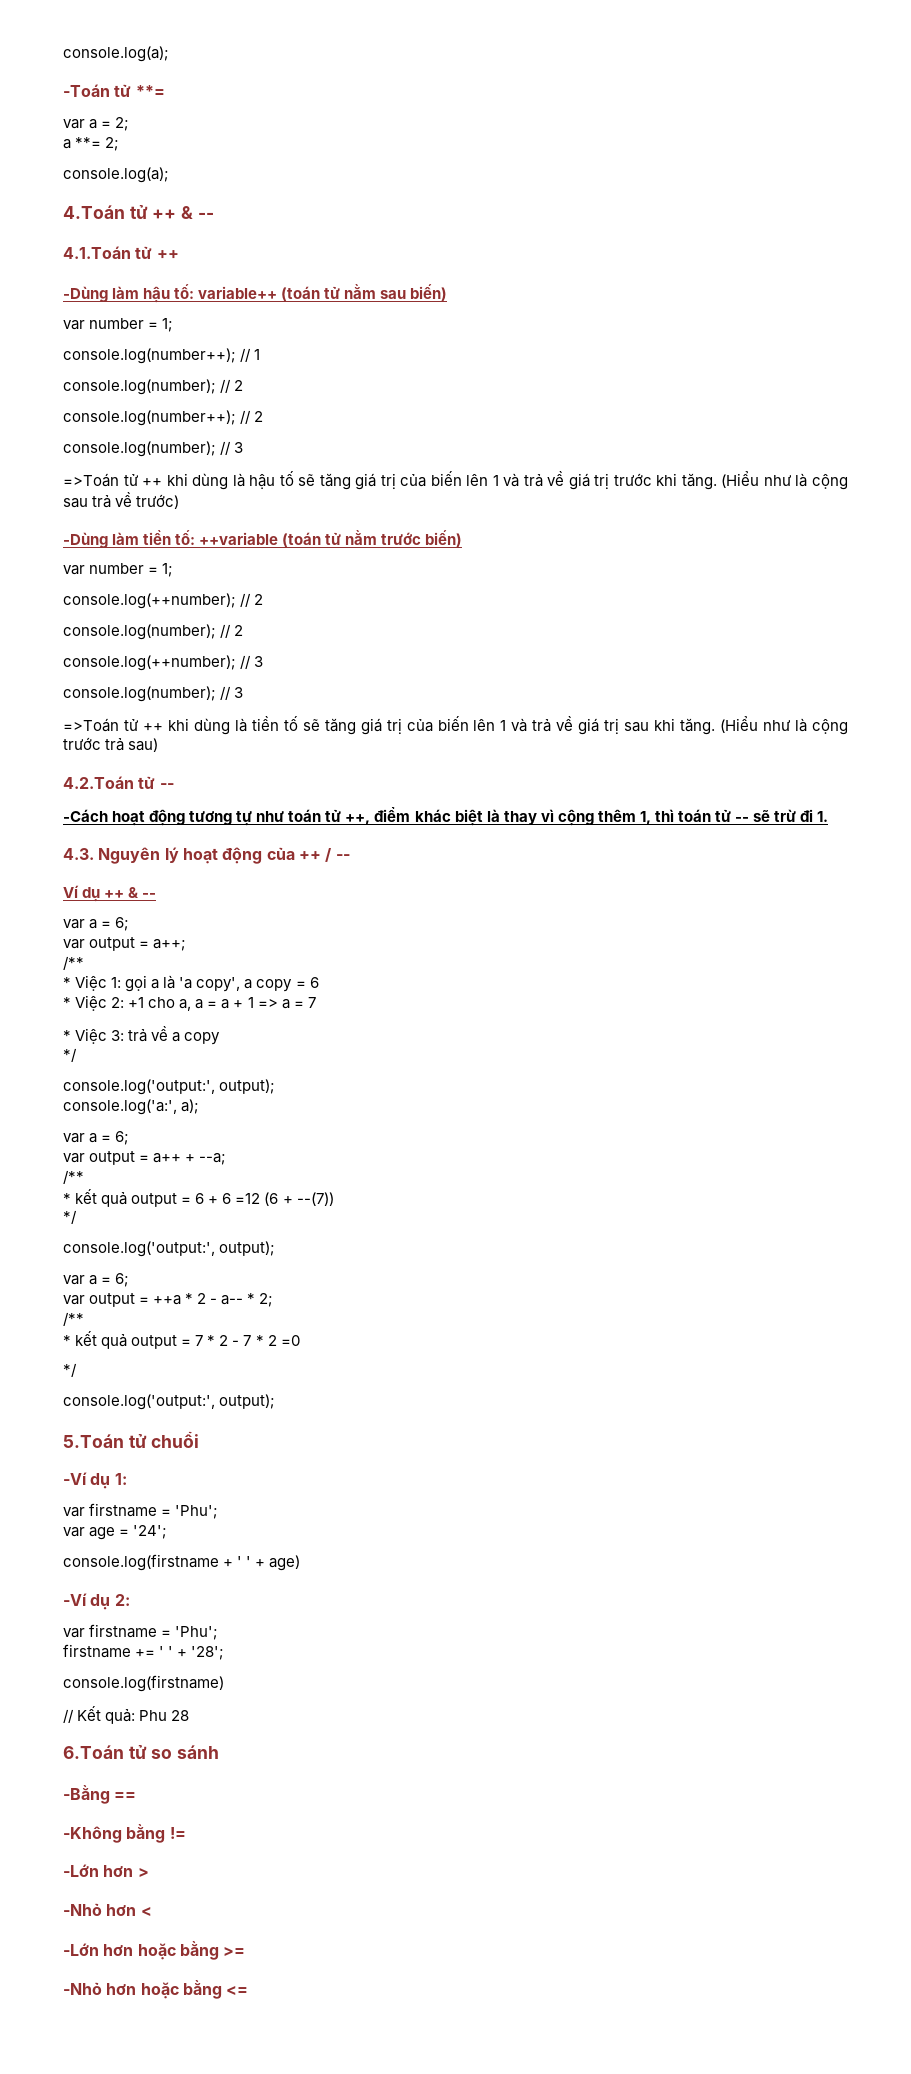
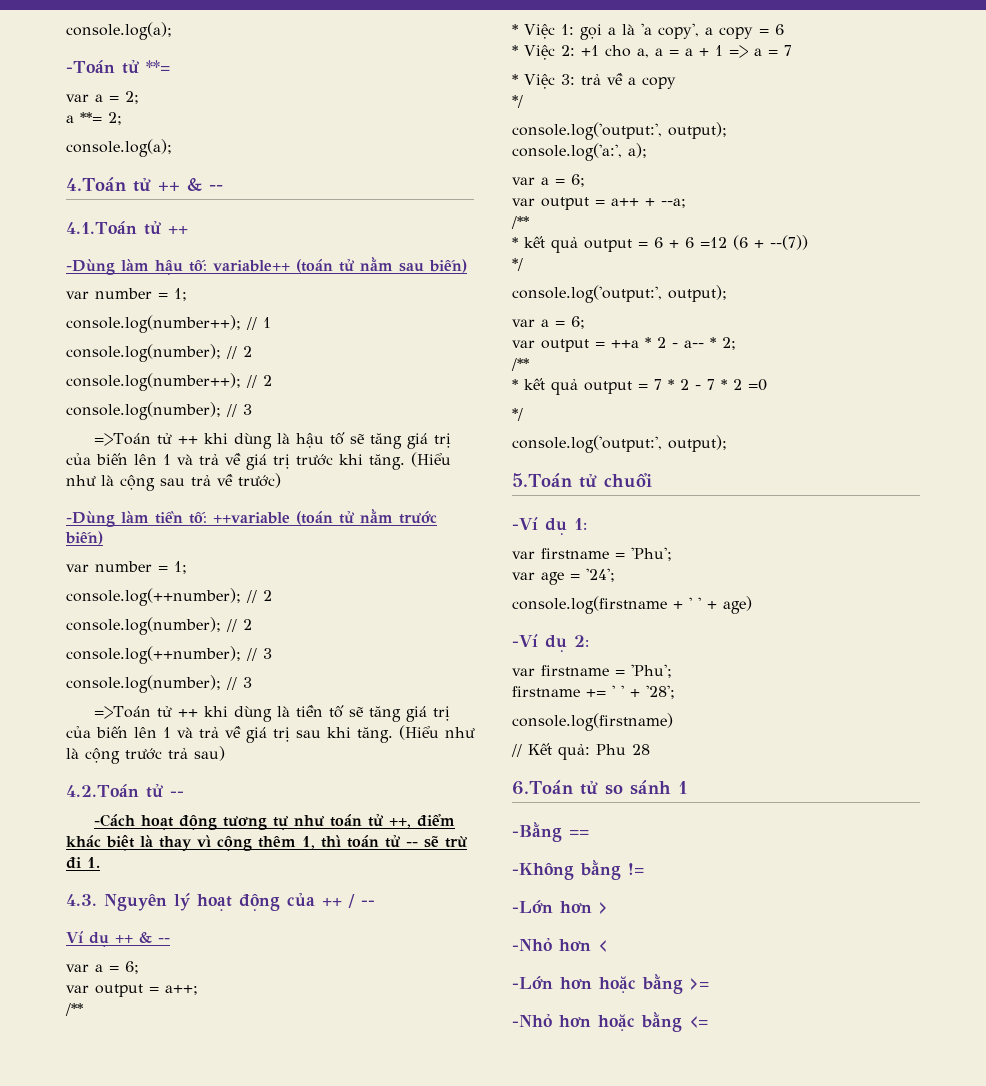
(220, 1752) none -> [677,781,688,794] 1

